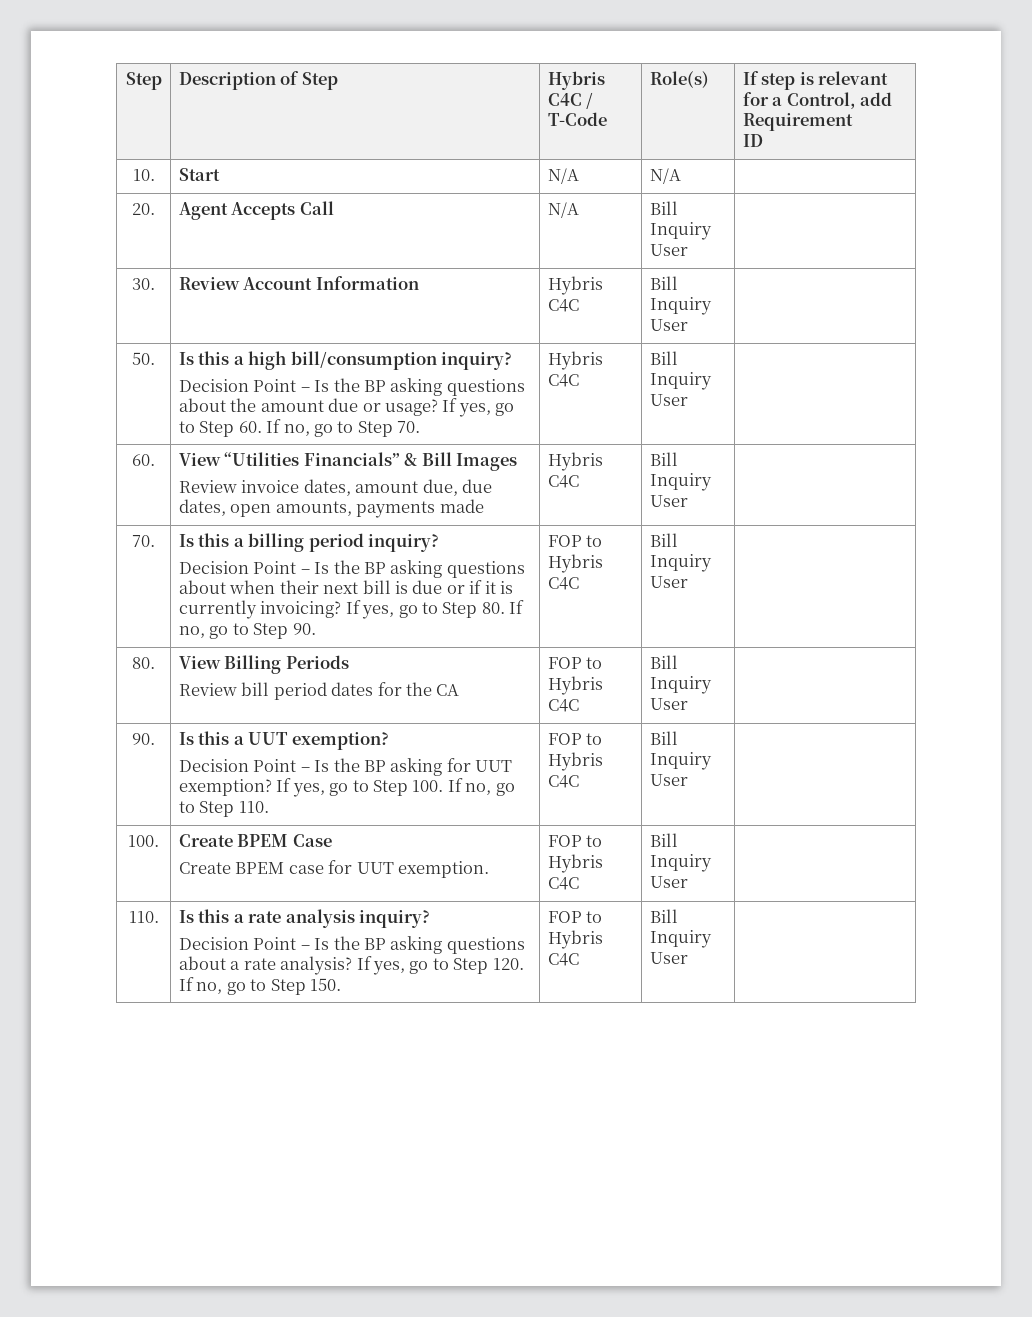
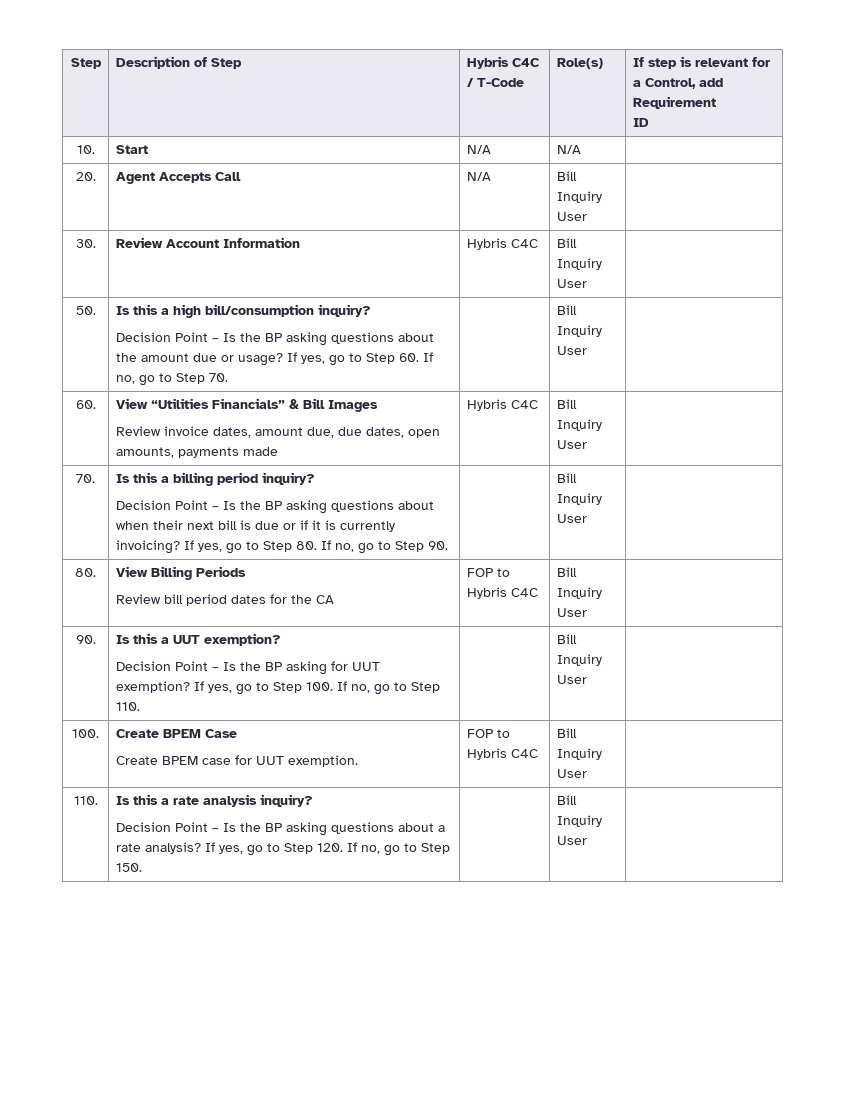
[547,351,603,370] [547,374,579,387] Hybris C4C -> (228, 377) none
[547,535,603,547] [547,554,603,573] [547,577,579,590] FOP to Hybris C4C -> (448, 545) none
[547,733,603,745] [547,752,603,771] [547,775,579,788] FOP to Hybris C4C -> (140, 706) none
[547,911,603,923] [547,930,603,949] [547,953,579,966] FOP to Hybris C4C -> (142, 867) none

